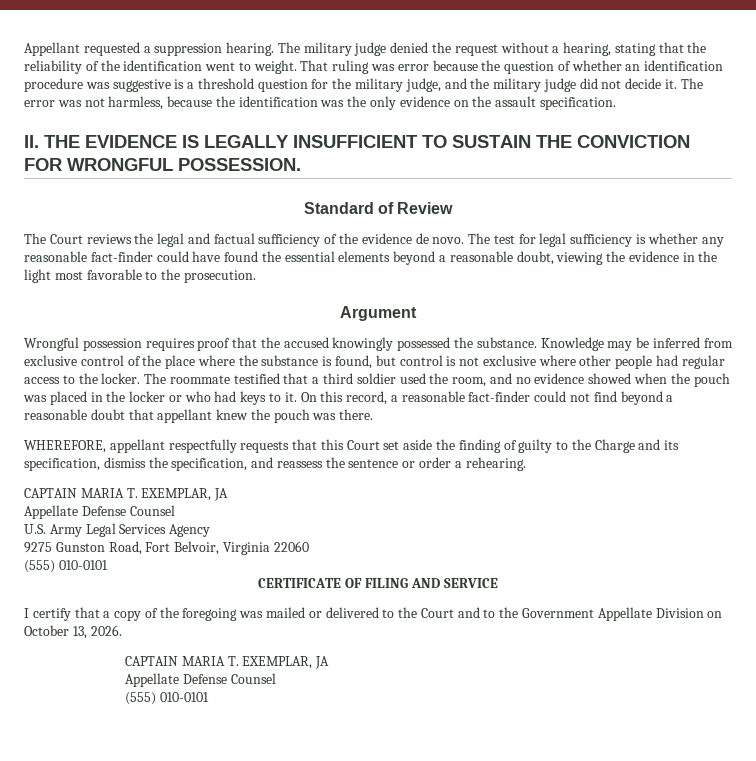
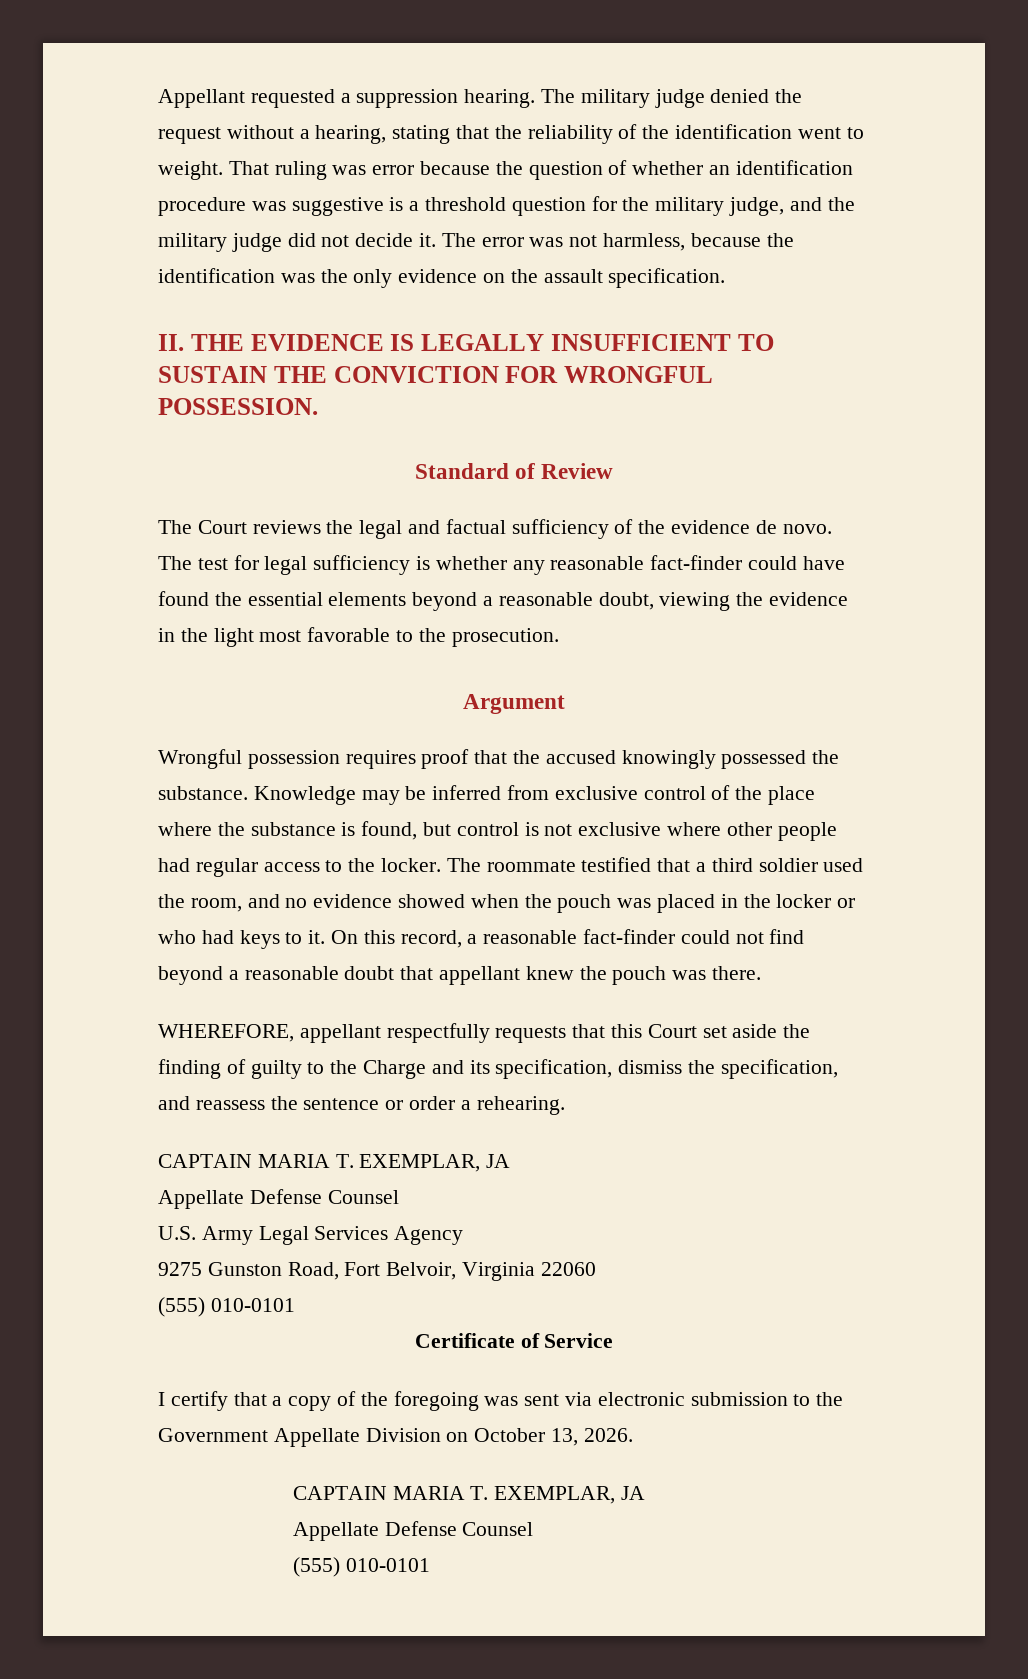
[258,578,498,588] CERTIFICATE OF FILING AND SERVICE -> [414,1333,614,1348] Certificate of Service
[266,607,480,618] mailed or delivered to the Court and -> [524,1392,788,1406] sent via electronic submission

